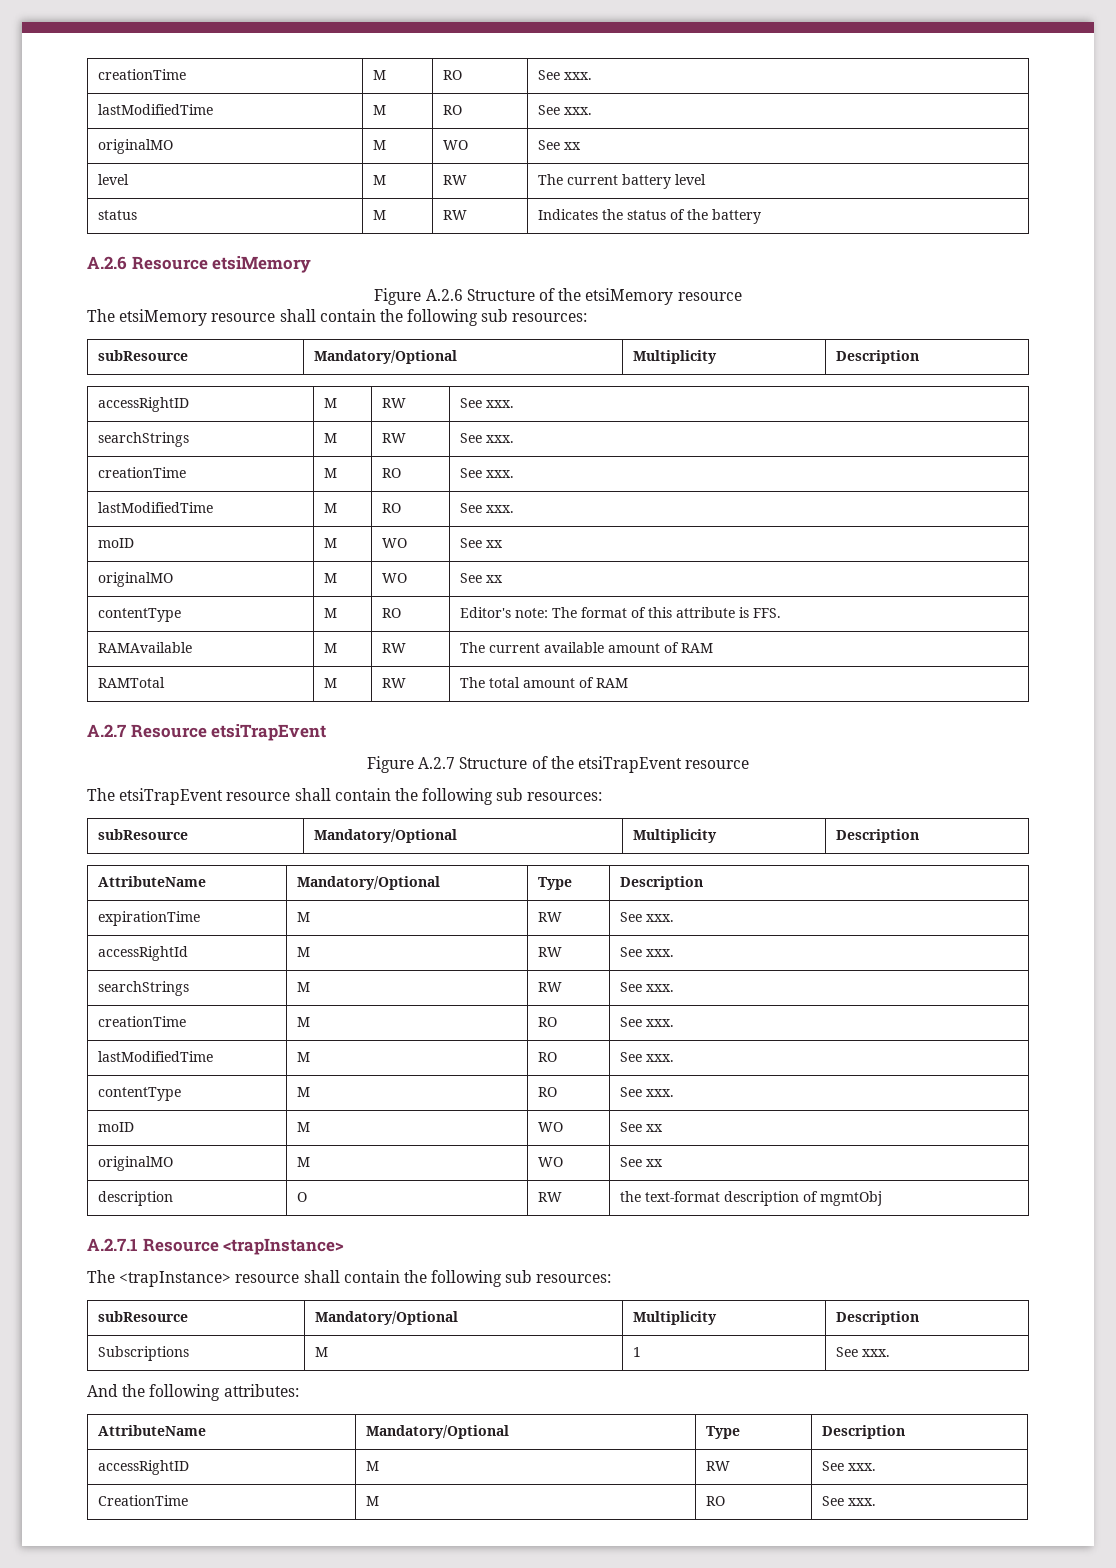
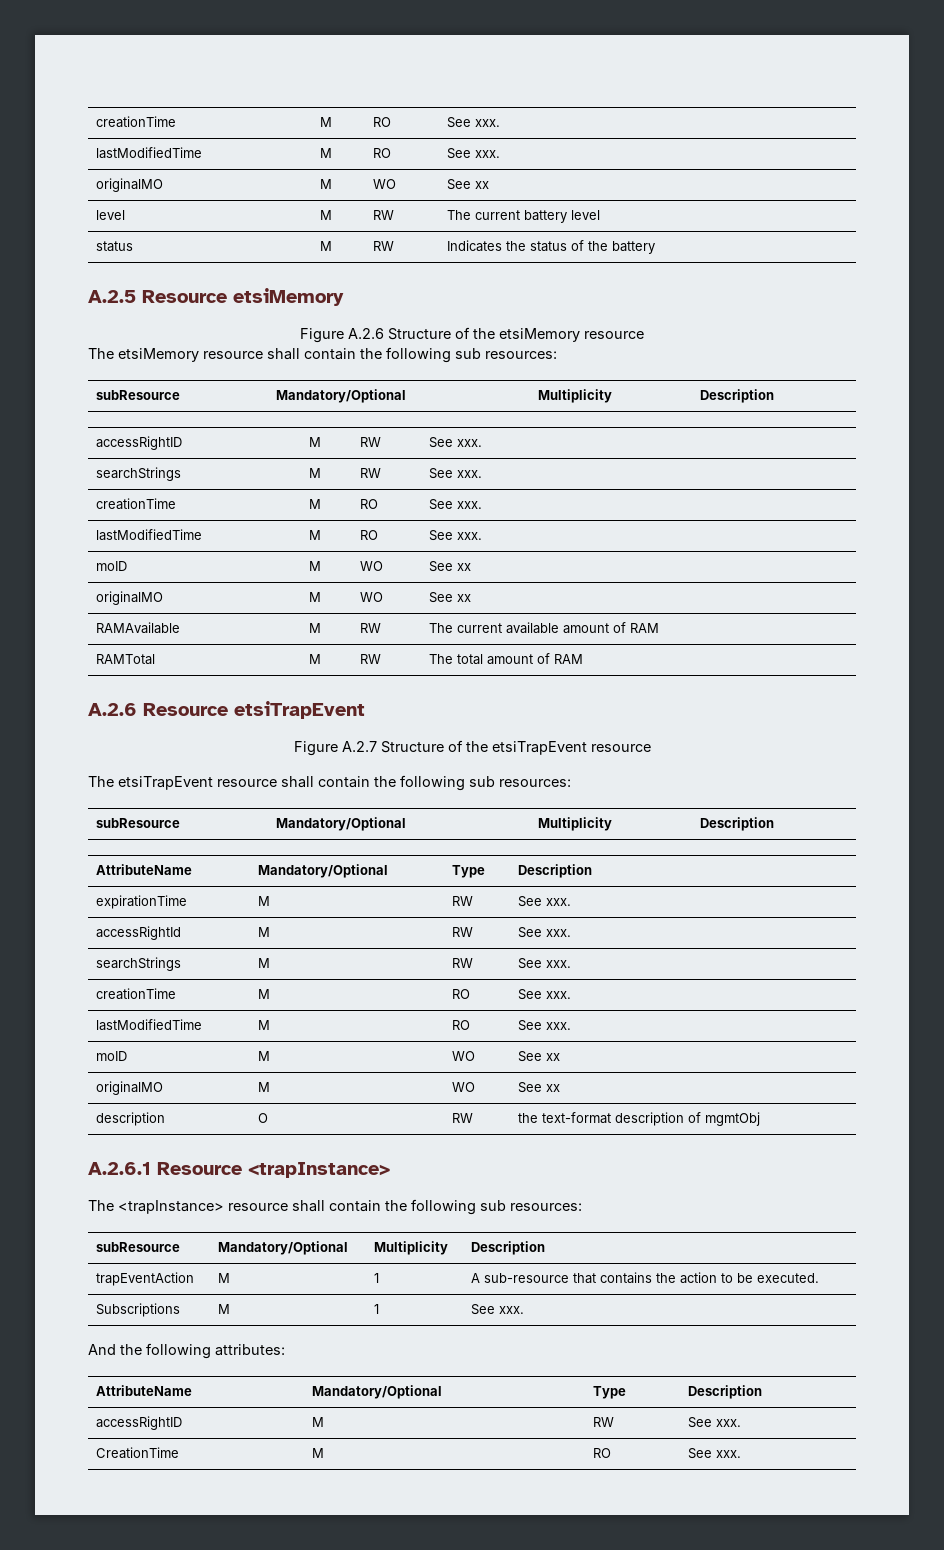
[87,256,127,270] A.2.6 -> [88,290,136,303] A.2.5
[97,608,181,622] [323,608,337,618] [381,608,401,618] [459,607,781,618] // contentType | M | RO | Editor's note: The format of this attribute is FFS. -> (472, 598) none
[87,724,126,737] A.2.7 -> [88,703,137,716] A.2.6
[97,1087,181,1101] [296,1087,310,1097] [537,1087,557,1097] [619,1087,674,1097] // contentType | M | RO | See xxx. -> (572, 1026) none
[87,1238,138,1251] A.2.7.1 -> [88,1162,151,1175] A.2.6.1
(919, 1318) none -> [96,1272,195,1286] [218,1273,231,1283] [374,1273,380,1283] [471,1272,820,1284] // trapEventAction | M | 1 | A sub-resource that contains the action to be executed.

